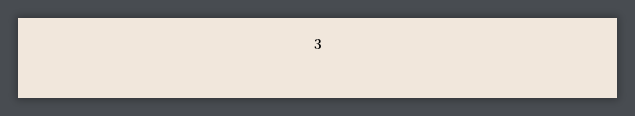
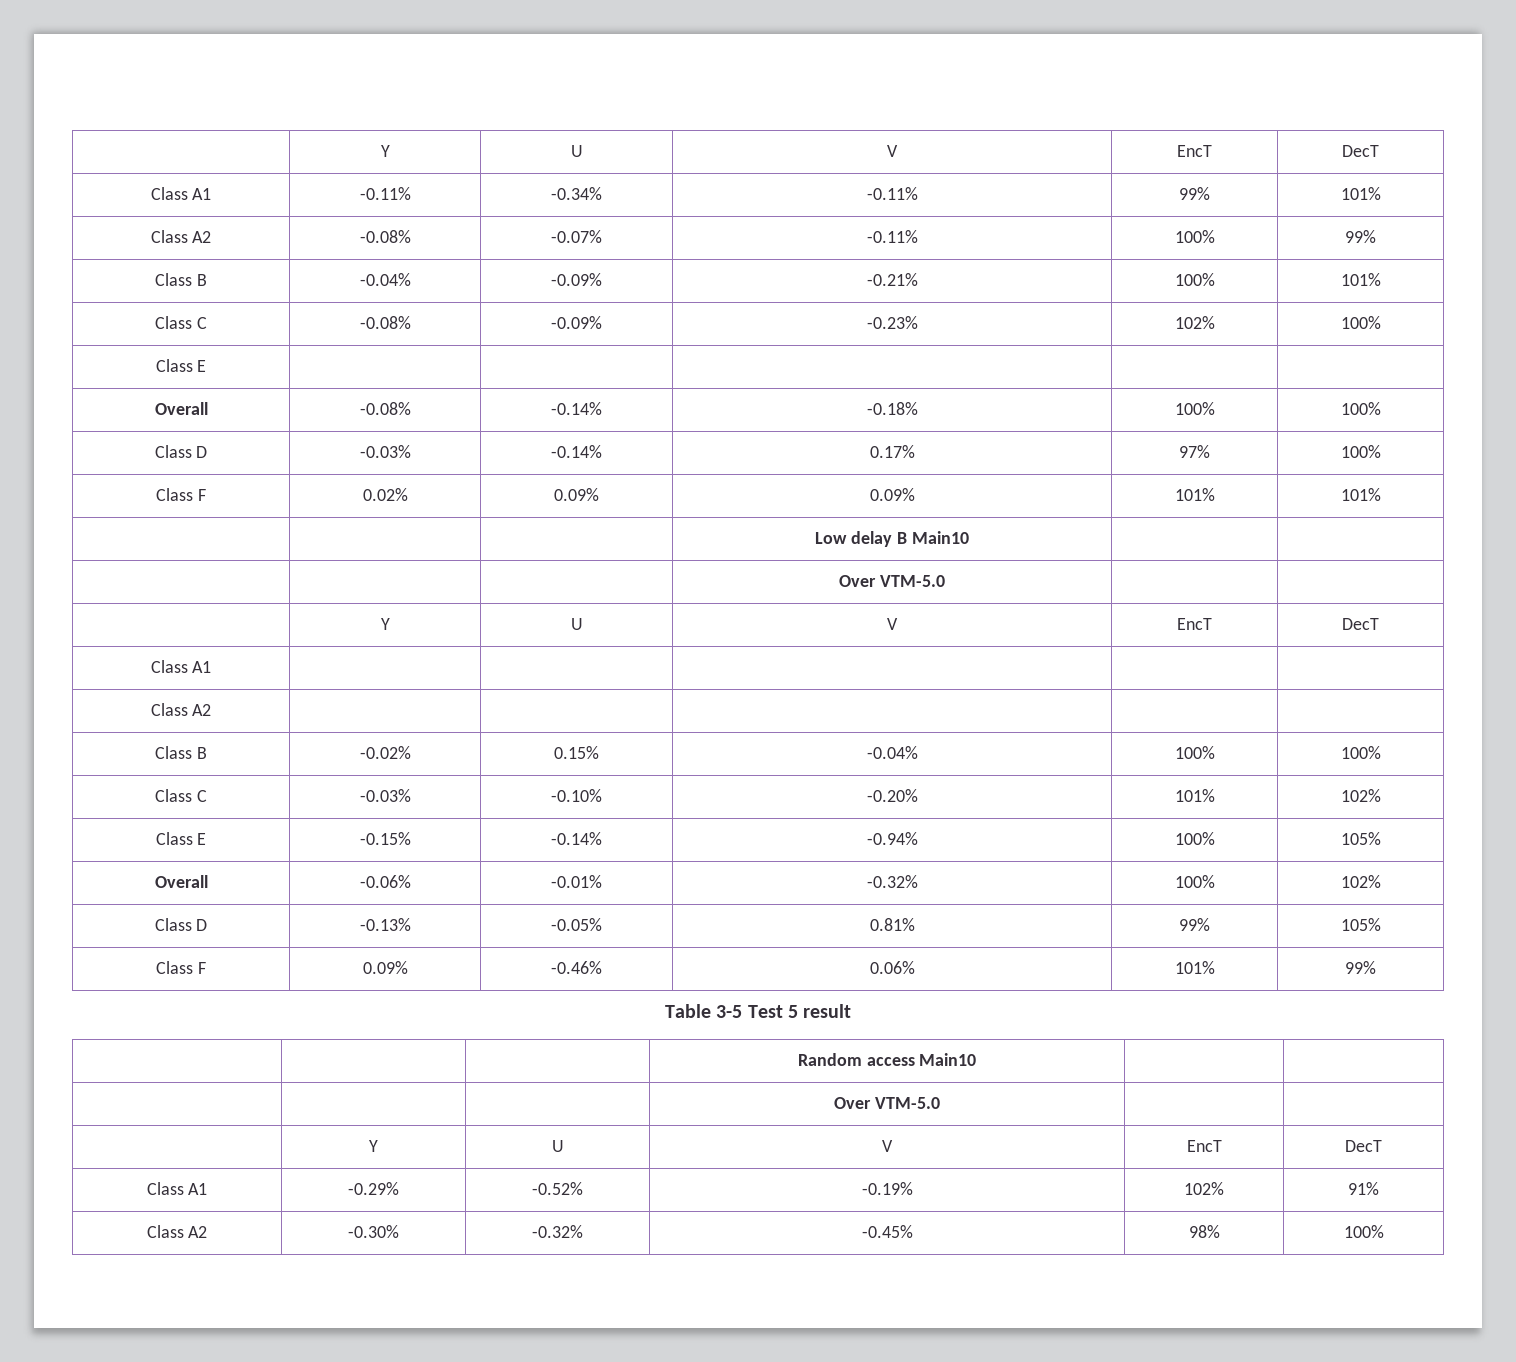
[313,39,322,49] 3 -> [380,145,390,157] [570,145,583,157] [887,145,898,157] [1177,145,1212,157] [1342,145,1379,157] [150,187,212,200] [359,187,411,200] [551,187,602,200] [866,187,918,200] [1179,187,1210,200] [1340,187,1381,200] [150,230,212,243] [359,230,411,243] [551,230,602,243] [866,230,918,243] [1174,230,1215,243] [1345,230,1376,243] [155,273,207,286] [359,273,411,286] [551,273,602,286] [866,273,918,286] [1174,273,1215,286] [1340,273,1381,286] [155,316,207,329] [359,316,411,329] [551,316,602,329] [866,316,918,329] [1174,316,1215,329] [1340,316,1381,329] [155,359,207,372] [154,402,208,415] [359,402,411,415] [551,402,602,415] [866,402,918,415] [1174,402,1215,415] [1340,402,1381,415] [154,445,208,458] [359,445,411,458] [551,445,602,458] [869,445,915,458] [1179,445,1210,458] [1340,445,1381,458] [156,488,206,501] [362,488,408,501] [554,488,599,501] [869,488,915,501] [1174,488,1215,501] [1340,488,1381,501] [815,531,969,547] [839,575,945,587] [380,618,390,630] [570,618,583,630] [887,618,898,630] [1177,618,1212,630] [1342,618,1379,630] [150,660,212,673] [150,703,212,716] [155,746,207,759] [359,746,411,759] [554,746,599,759] [866,746,918,759] [1174,746,1215,759] [1340,746,1381,759] [155,789,207,802] [359,789,411,802] [551,789,602,802] [866,789,918,802] [1174,789,1215,802] [1340,789,1381,802] [155,832,207,845] [359,832,411,845] [551,832,602,845] [866,832,918,845] [1174,832,1215,845] [1340,832,1381,845] [154,875,208,888] [359,875,411,888] [551,875,602,888] [866,875,918,888] [1174,875,1215,888] [1340,875,1381,888] [154,918,208,931] [359,918,411,931] [551,918,602,931] [869,918,915,931] [1179,918,1210,931] [1340,918,1381,931] [156,961,206,974] [362,961,408,974] [551,961,602,974] [869,961,915,974] [1174,961,1215,974] [1345,961,1376,974] [664,1004,852,1018] [797,1053,977,1066] [834,1097,940,1109] [369,1140,378,1152] [551,1140,564,1152] [882,1140,893,1152] [1186,1140,1222,1152] [1345,1140,1382,1152] [146,1182,208,1195] [348,1182,399,1195] [532,1182,583,1195] [861,1182,913,1195] [1184,1182,1224,1195] [1348,1182,1379,1195] [146,1225,208,1238] [348,1225,399,1238] [532,1225,583,1238] [861,1225,913,1238] [1188,1225,1220,1238] [1343,1225,1384,1238] | Y | U | V | EncT | DecT // Class A1 | -0.11% | -0.34% | -0.11% | 99% | 101% // Class A2 | -0.08% | -0.07% | -0.11% | 100% | 99% // Class B | -0.04% | -0.09% | -0.21% | 100% | 101% // Class C | -0.08% | -0.09% | -0.23% | 102% | 100% // Class E | | | | | // Overall | -0.08% | -0.14% | -0.18% | 100% | 100% // Class D | -0.03% | -0.14% | 0.17% | 97% | 100% // Class F | 0.02% | 0.09% | 0.09% | 101% | 101% // | | | Low delay B Main10 | | // | | | Over VTM-5.0 | | // | Y | U | V | EncT | DecT // Class A1 | | | | | // Class A2 | | | | | // Class B | -0.02% | 0.15% | -0.04% | 100% | 100% // Class C | -0.03% | -0.10% | -0.20% | 101% | 102% // Class E | -0.15% | -0.14% | -0.94% | 100% | 105% // Overall | -0.06% | -0.01% | -0.32% | 100% | 102% // Class D | -0.13% | -0.05% | 0.81% | 99% | 105% // Class F | 0.09% | -0.46% | 0.06% | 101% | 99% // Table 3-5 Test 5 result // | | | Random access Main10 | | // | | | Over VTM-5.0 | | // | Y | U | V | EncT | DecT // Class A1 | -0.29% | -0.52% | -0.19% | 102% | 91% // Class A2 | -0.30% | -0.32% | -0.45% | 98% | 100%

